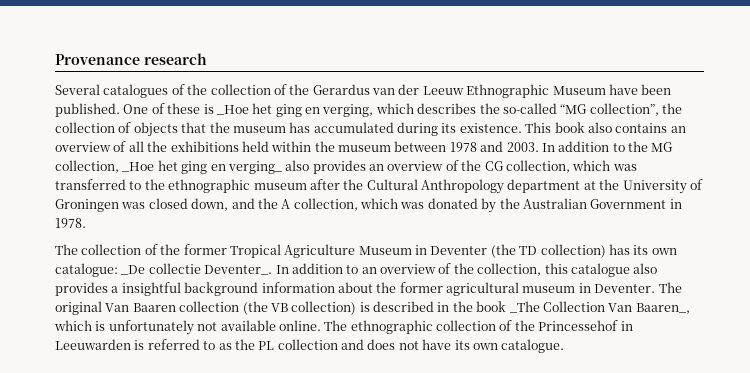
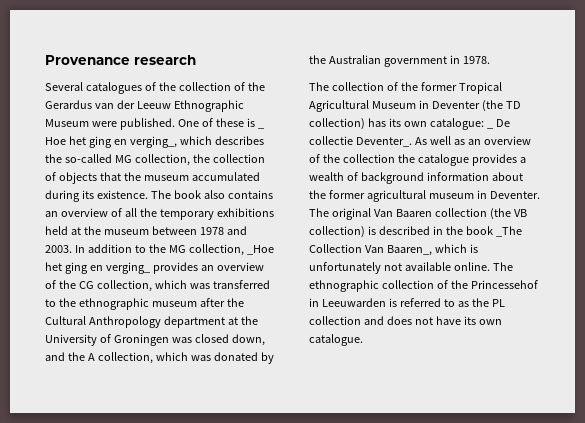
[608,84,672,95] have been -> [91,121,117,127] were
[215,103,374,117] _Hoe het ging en verging, -> [257,127,264,129] [45,136,177,148] _ Hoe het ging en verging_,
[560,103,659,116] “MG collection”, -> [114,154,190,166] MG collection,
[289,122,311,133] has -> (189, 178) none
[525,122,552,133] This -> [150,190,171,199] The
(168, 146) none -> [159,209,214,220] temporary
[271,141,312,152] within -> [70,227,81,235] at
[285,160,310,171] also -> (150, 268) none
[590,199,667,209] Government -> [383,56,447,67] government
[284,244,356,258] Agriculture -> [309,100,369,112] Agricultural
[120,263,658,277] [55,282,181,296] _De collectie Deventer_. In addition to an overview of the collection, this catalogue also provides a insightful -> [486,127,493,129] [495,119,510,127] [309,136,531,147] [309,154,526,166] [309,172,358,181] _ De collectie Deventer_. As well as an overview of the collection the catalogue provides a wealth of

